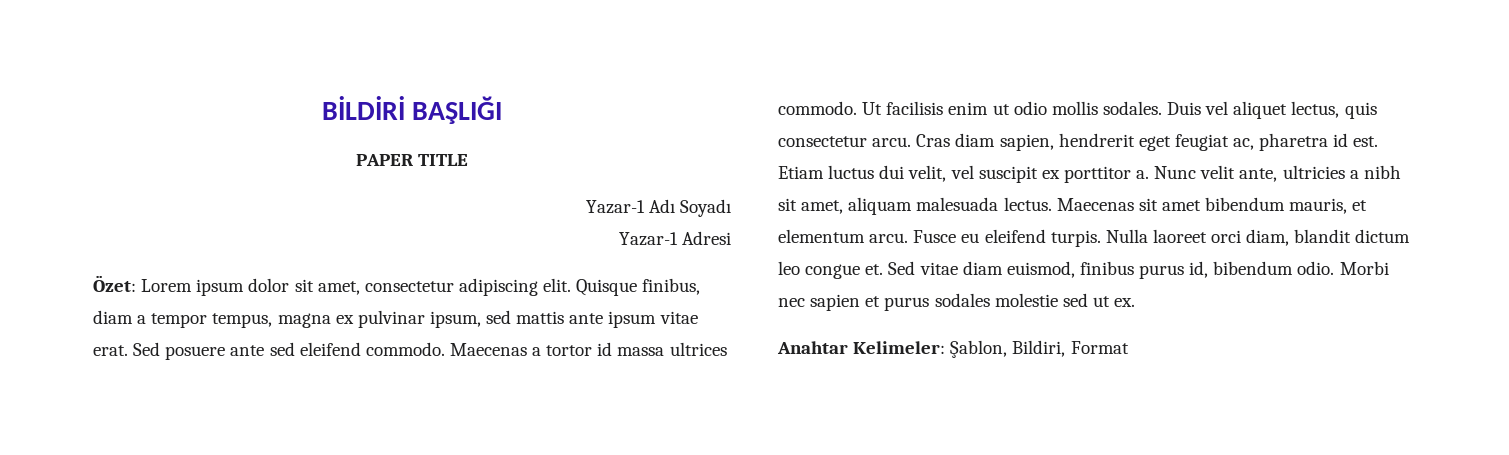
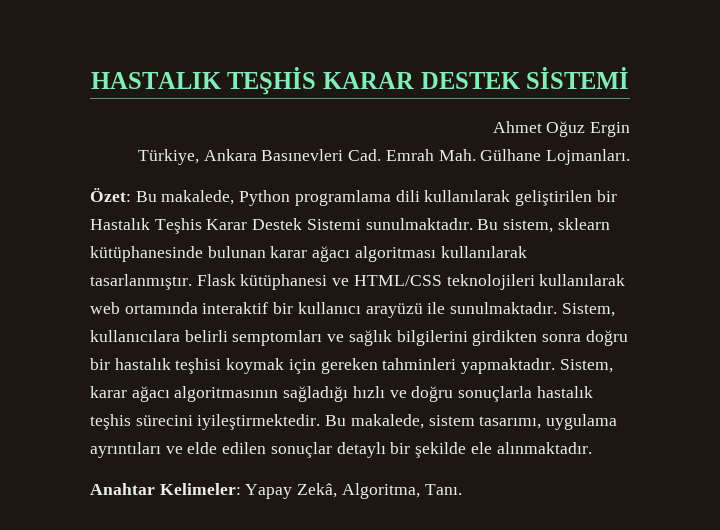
[321,96,503,124] [355,154,469,166] [585,199,731,217] [618,231,731,246] [93,275,701,296] [93,310,698,328] [93,342,727,360] [778,101,1377,119] [778,133,1379,151] [778,165,1401,183] [778,197,1368,215] [778,229,1411,247] [778,261,1389,279] [778,293,1136,311] [777,340,1129,358] BİLDİRİ BAŞLIĞI // PAPER TITLE // Yazar-1 Adı Soyadı // Yazar-1 Adresi // Özet: Lorem ipsum dolor sit amet, consectetur adipiscing elit. Quisque finibus, diam a tempor tempus, magna ex pulvinar ipsum, sed mattis ante ipsum vitae erat. Sed posuere ante sed eleifend commodo. Maecenas a tortor id massa ultrices commodo. Ut facilisis enim ut odio mollis sodales. Duis vel aliquet lectus, quis consectetur arcu. Cras diam sapien, hendrerit eget feugiat ac, pharetra id est. Etiam luctus dui velit, vel suscipit ex porttitor a. Nunc velit ante, ultricies a nibh sit amet, aliquam malesuada lectus. Maecenas sit amet bibendum mauris, et elementum arcu. Fusce eu eleifend turpis. Nulla laoreet orci diam, blandit dictum leo congue et. Sed vitae diam euismod, finibus purus id, bibendum odio. Morbi nec sapien et purus sodales molestie sed ut ex. // Anahtar Kelimeler: Şablon, Bildiri, Format -> [90,67,630,95] [492,121,630,137] [137,149,631,165] [90,188,617,206] [90,218,610,234] [90,246,527,262] [90,274,626,290] [90,302,615,318] [90,330,628,346] [90,358,613,374] [90,386,593,402] [90,414,618,430] [90,442,592,458] [90,483,462,499] HASTALIK TEŞHİS KARAR DESTEK SİSTEMİ // Ahmet Oğuz Ergin // Türkiye, Ankara Basınevleri Cad. Emrah Mah. Gülhane Lojmanları. // Özet: Bu makalede, Python programlama dili kullanılarak geliştirilen bir Hastalık Teşhis Karar Destek Sistemi sunulmaktadır. Bu sistem, sklearn kütüphanesinde bulunan karar ağacı algoritması kullanılarak tasarlanmıştır. Flask kütüphanesi ve HTML/CSS teknolojileri kullanılarak web ortamında interaktif bir kullanıcı arayüzü ile sunulmaktadır. Sistem, kullanıcılara belirli semptomları ve sağlık bilgilerini girdikten sonra doğru bir hastalık teşhisi koymak için gereken tahminleri yapmaktadır. Sistem, karar ağacı algoritmasının sağladığı hızlı ve doğru sonuçlarla hastalık teşhis sürecini iyileştirmektedir. Bu makalede, sistem tasarımı, uygulama ayrıntıları ve elde edilen sonuçlar detaylı bir şekilde ele alınmaktadır. // Anahtar Kelimeler: Yapay Zekâ, Algoritma, Tanı.

